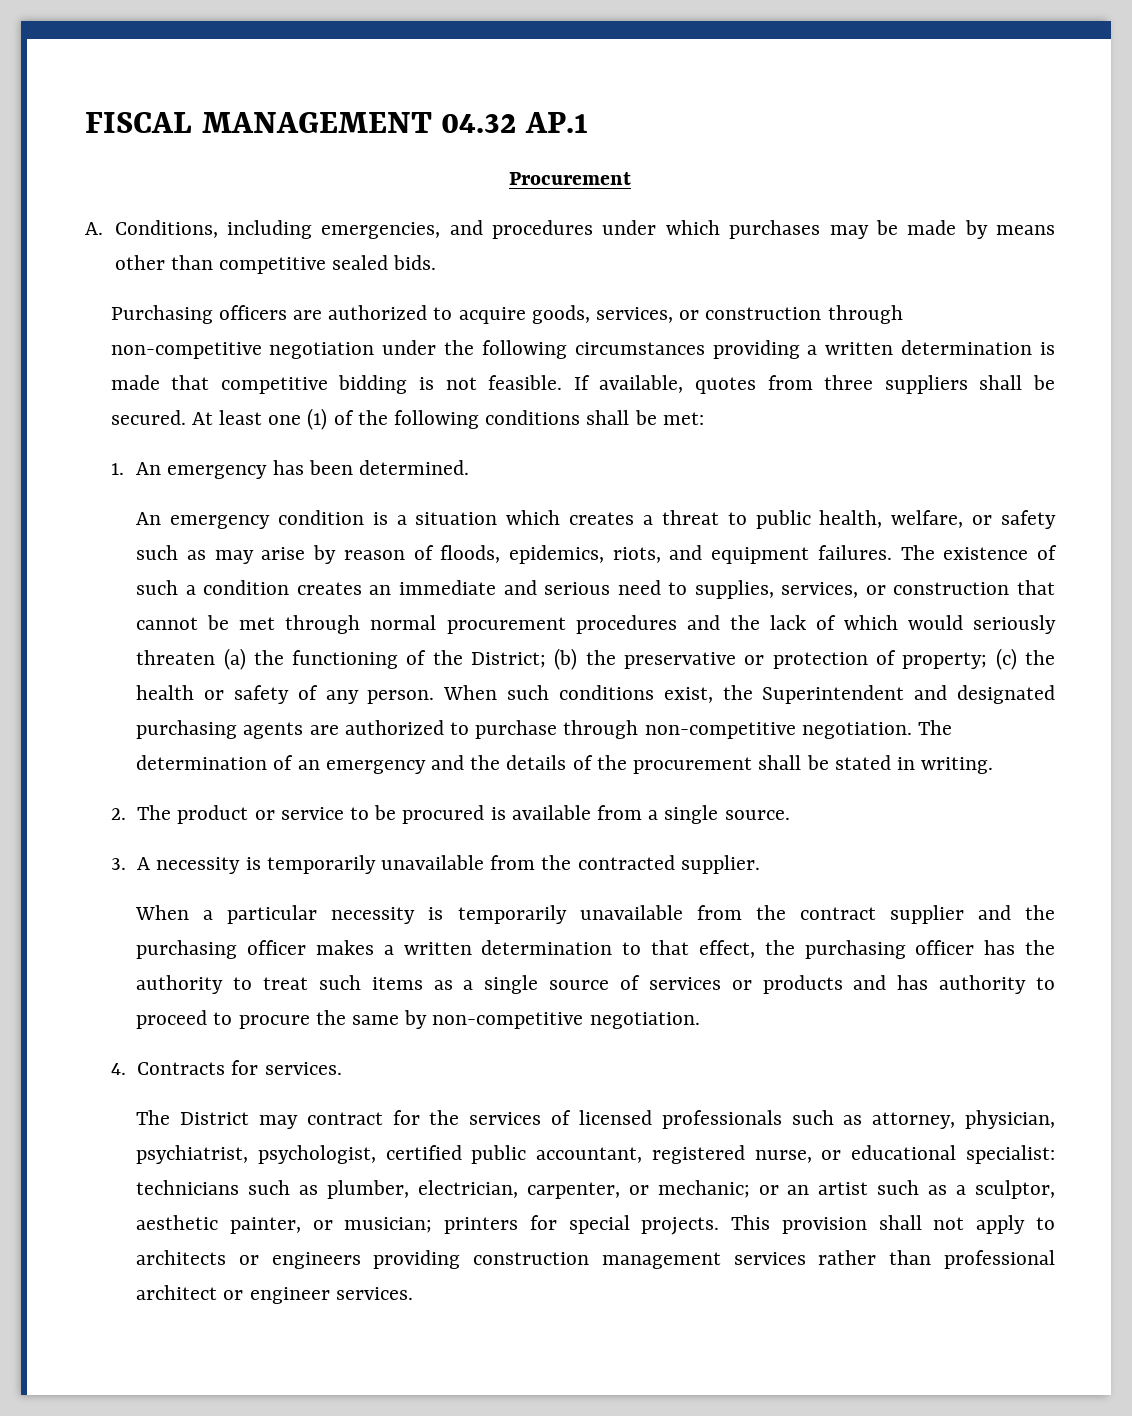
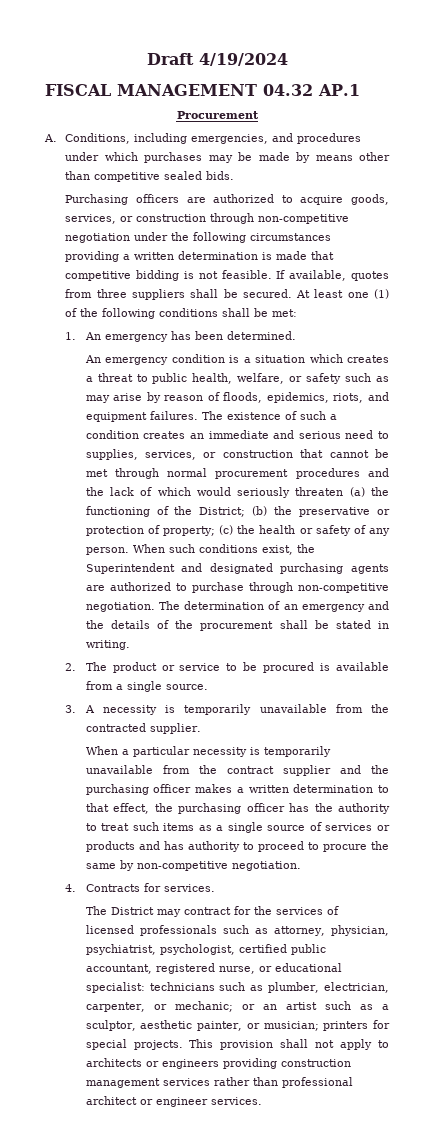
(85, 122) none -> [146,53,288,66] Draft 4/19/2024 //

